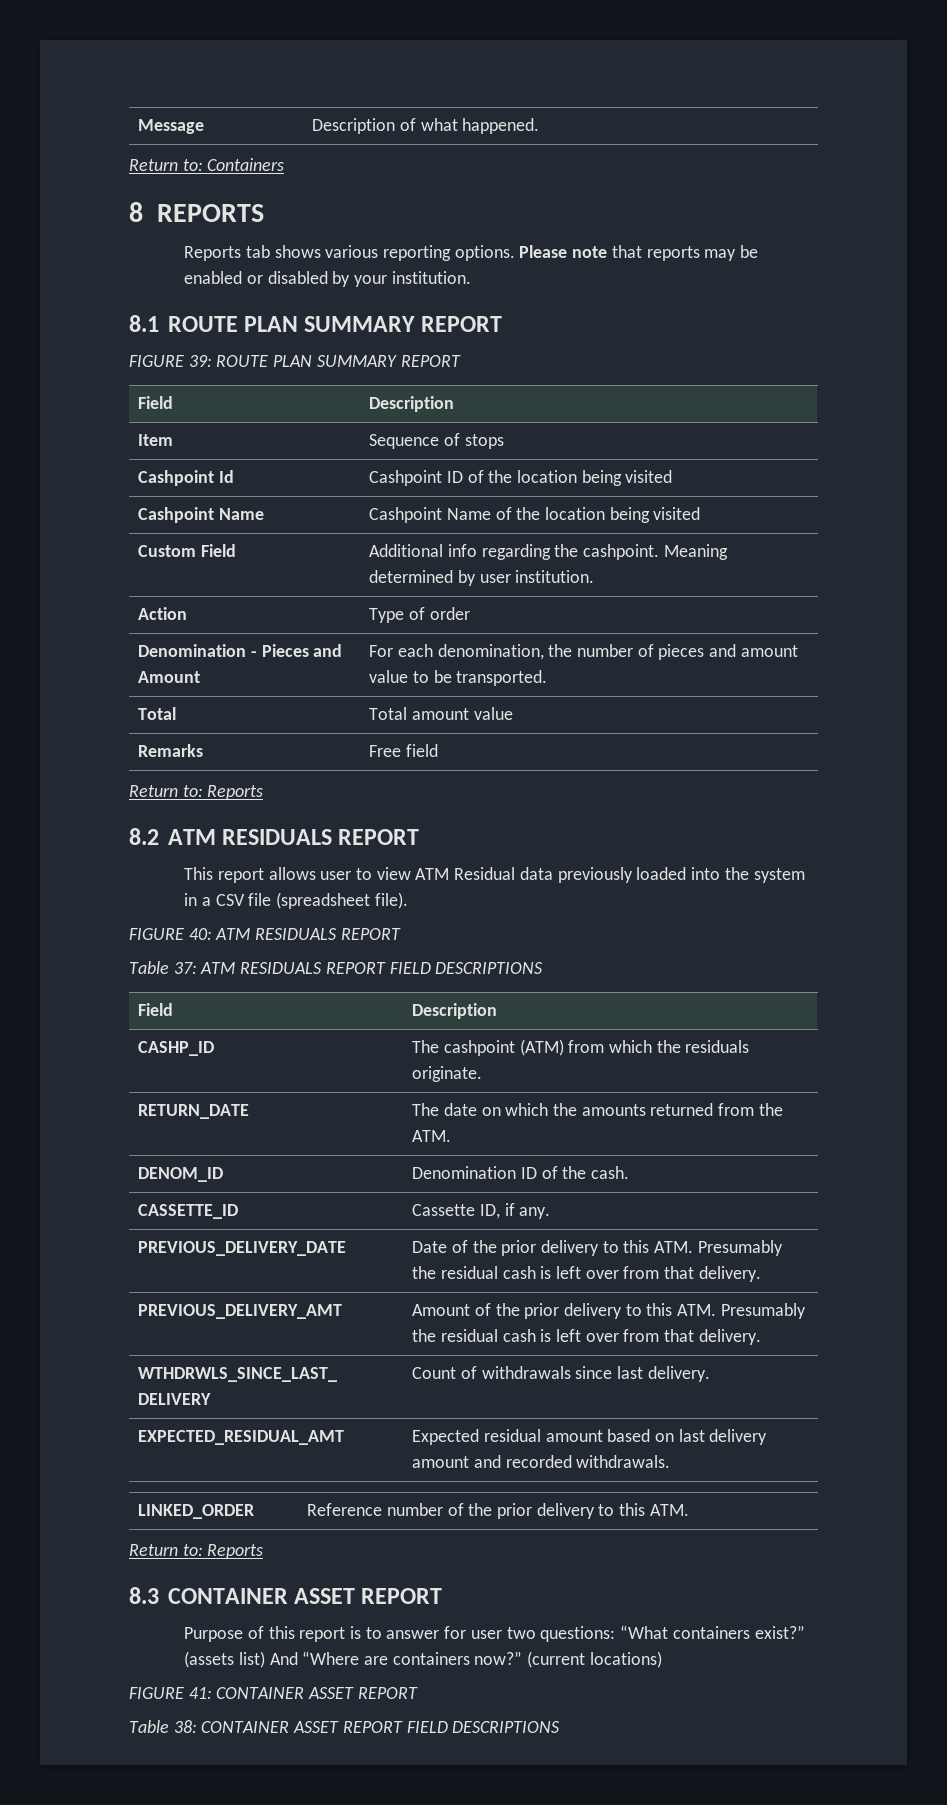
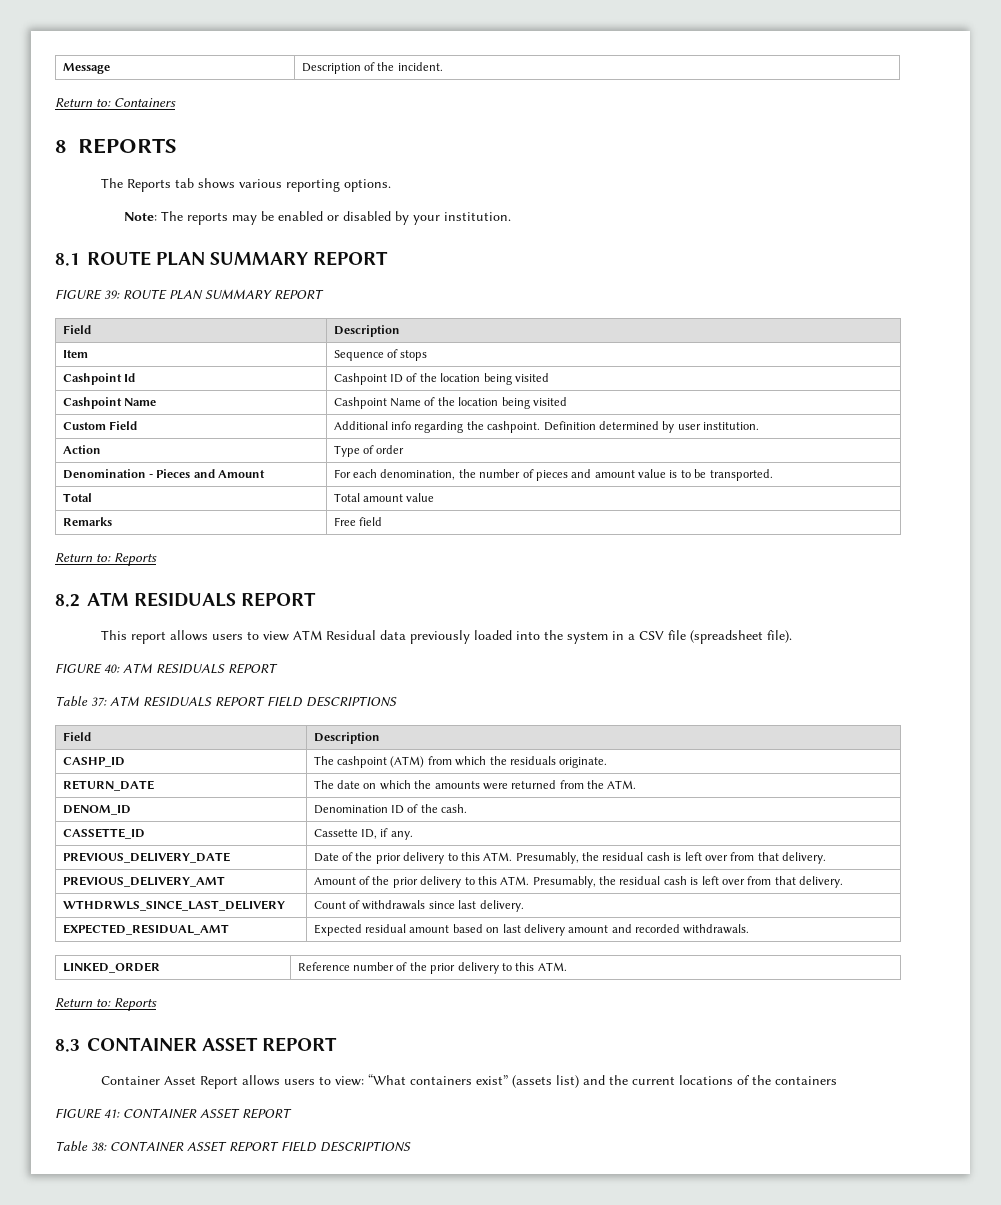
[420,118,540,134] what happened. -> [377,62,443,71] the incident.
(264, 213) none -> [100,178,123,188] The
[519,245,642,258] Please note that -> [123,211,183,221] // Note: The
[663,544,728,560] Meaning -> [543,421,596,431] Definition
(409, 676) none -> [669,470,678,478] is
[320,871,352,880] user -> [211,634,243,640] users
(646, 1110) none -> [482,783,508,790] were
[697,1240,783,1256] Presumably -> [515,852,579,864] Presumably,
[720,1303,806,1319] Presumably -> [532,876,596,888] Presumably,
[184,1626,616,1642] Purpose of this report is to answer for user two questions: -> [100,1075,364,1089] Container Asset Report allows users to view:
[754,1625,805,1639] exist?” -> [475,1075,508,1085] exist”
[269,1651,662,1668] And “Where are containers now?” (current locations) -> [582,1075,837,1085] and the current locations of the containers

